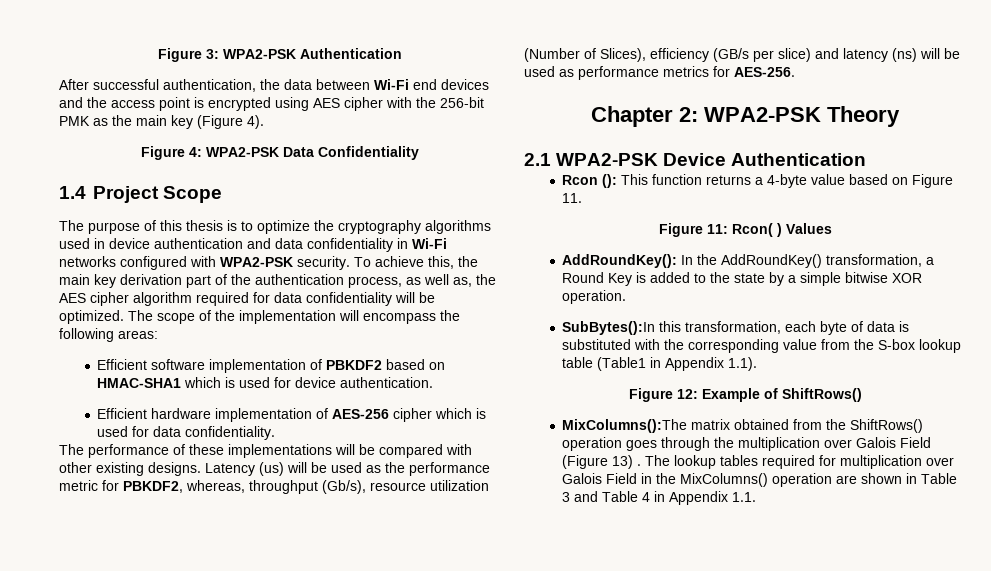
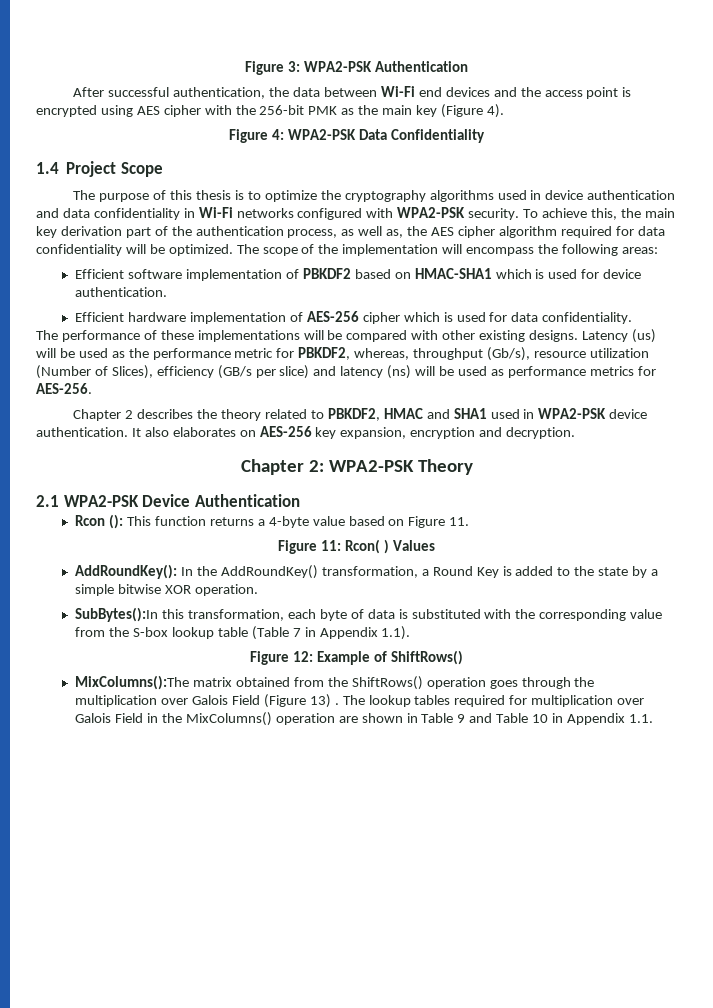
(795, 72) none -> [73,408,648,421] [36,426,576,439] // Chapter 2 describes the theory related to PBKDF2, HMAC and SHA1 used in WPA2-PSK device authentication. It also elaborates on AES-256 key expansion, encryption and decryption.
[597,357,647,371] (Table1 -> [251,626,301,640] (Table 7
[562,492,571,502] 3 -> [457,714,466,723] 9
[642,492,651,502] 4 -> [532,714,549,723] 10

